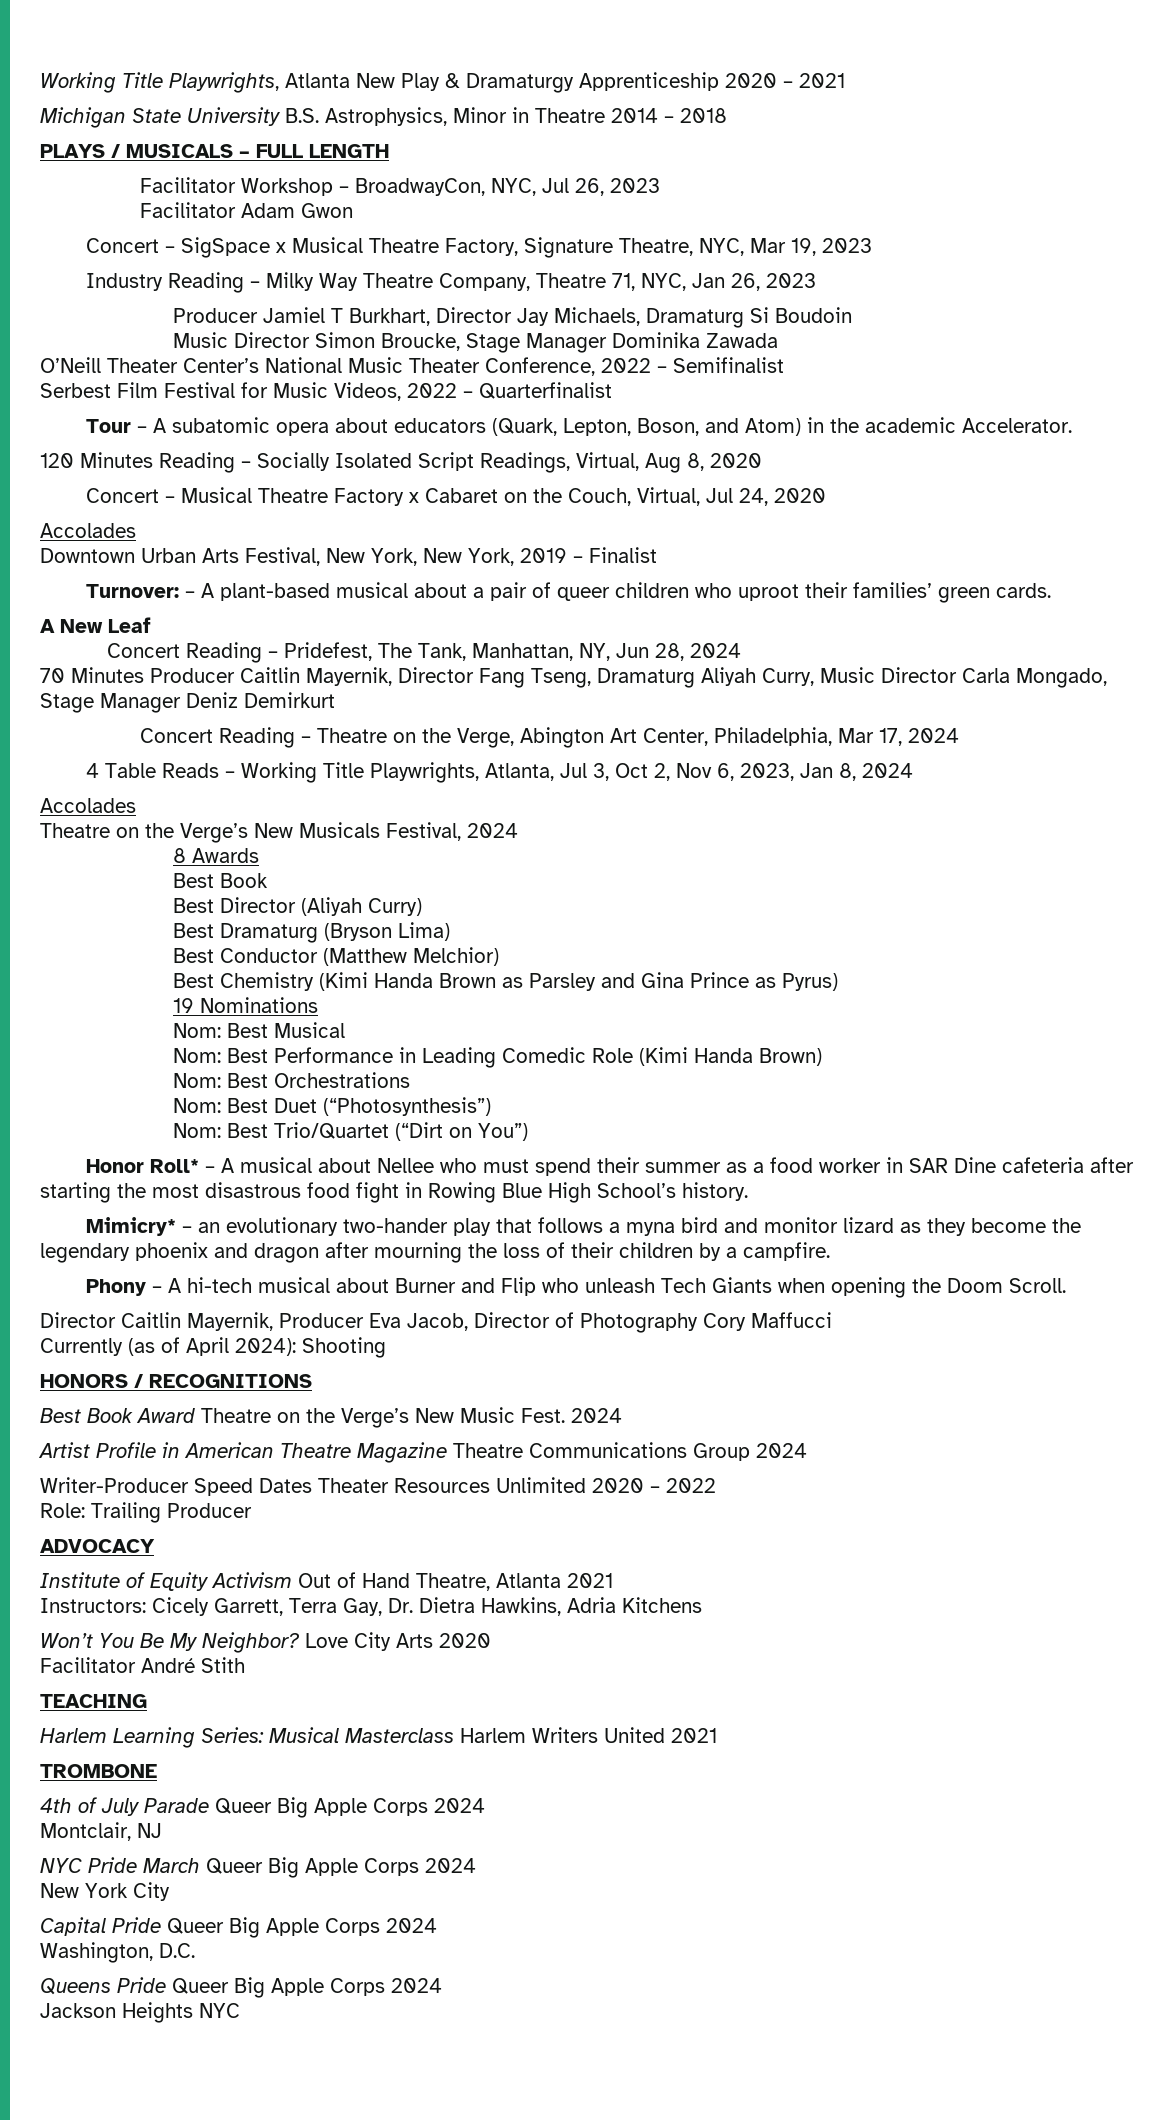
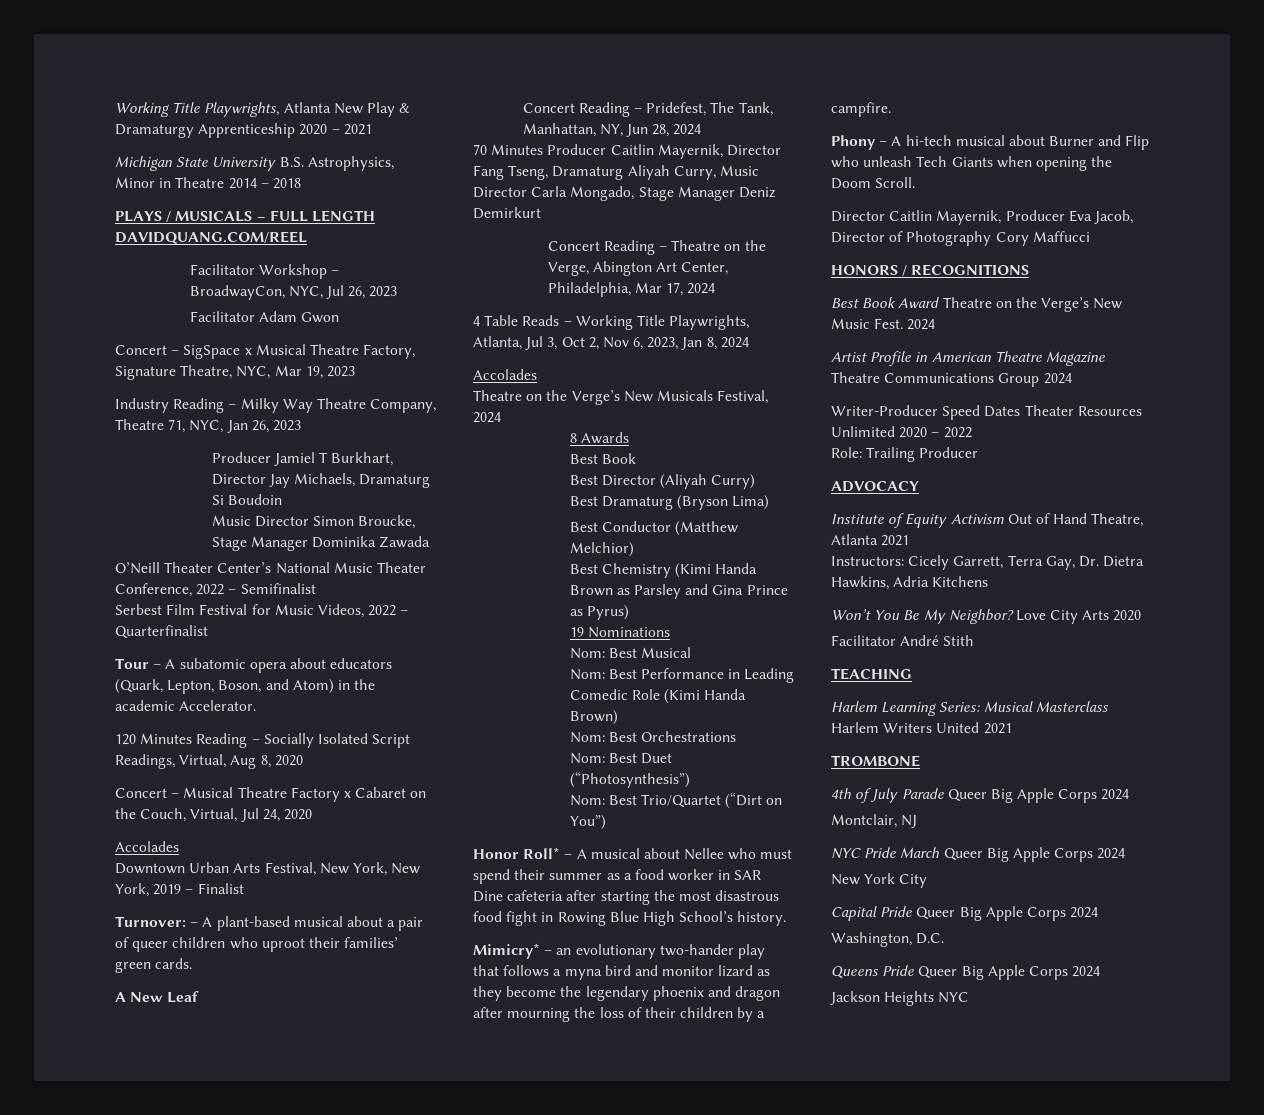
(389, 151) none -> [115,231,307,245] DAVIDQUANG.COM/REEL
[40,1337,386,1358] // Currently (as of April 2024): Shooting -> (1090, 236) none

